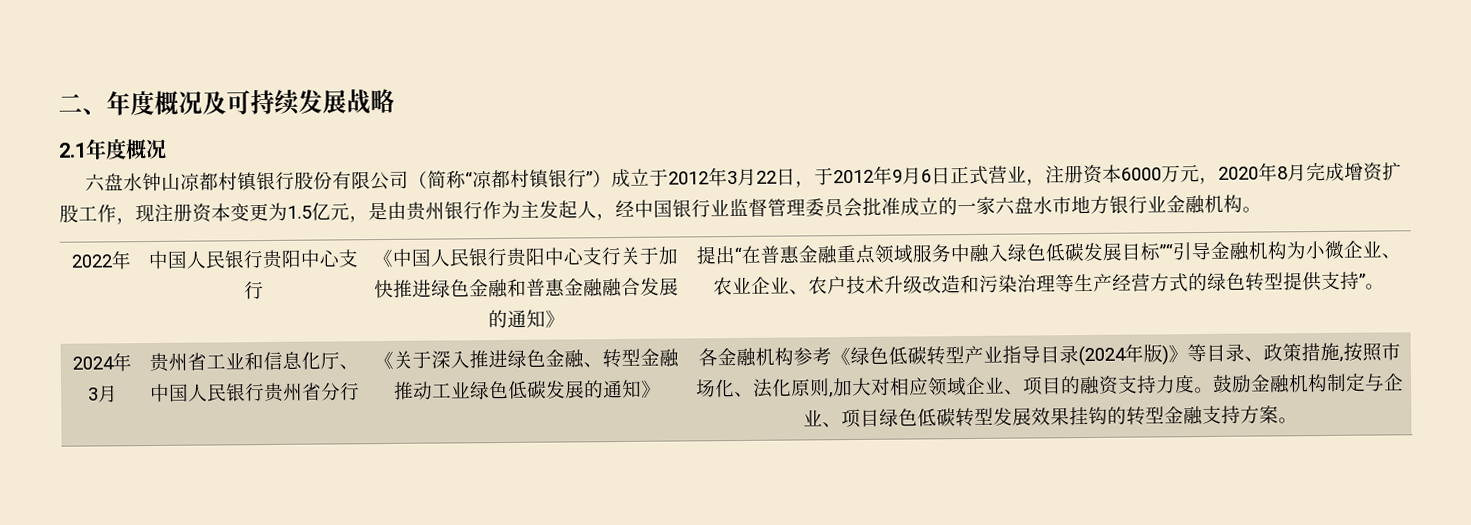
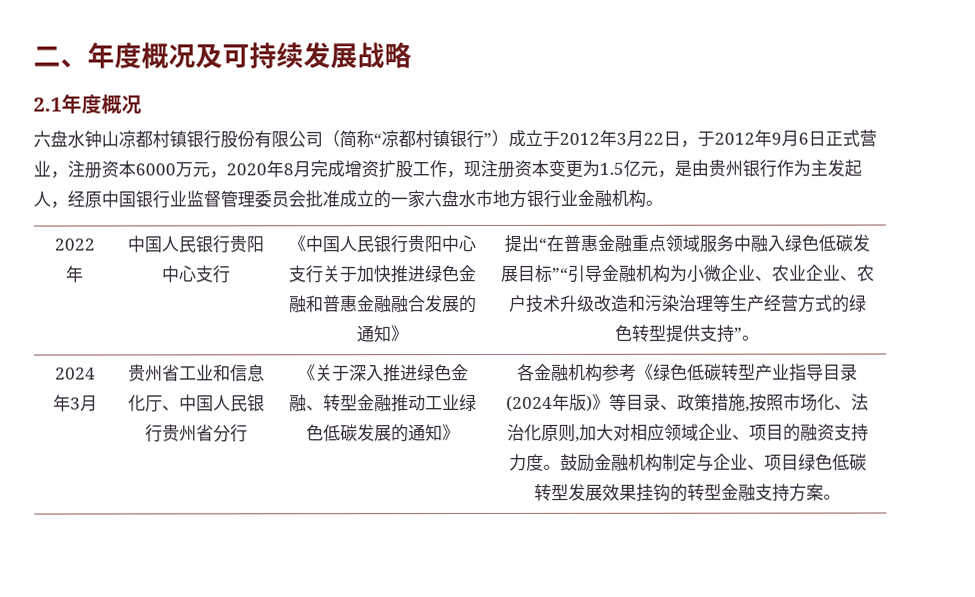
(635, 208) none -> [84,191,102,208] 原
(773, 388) none -> [506,423,525,441] 治

